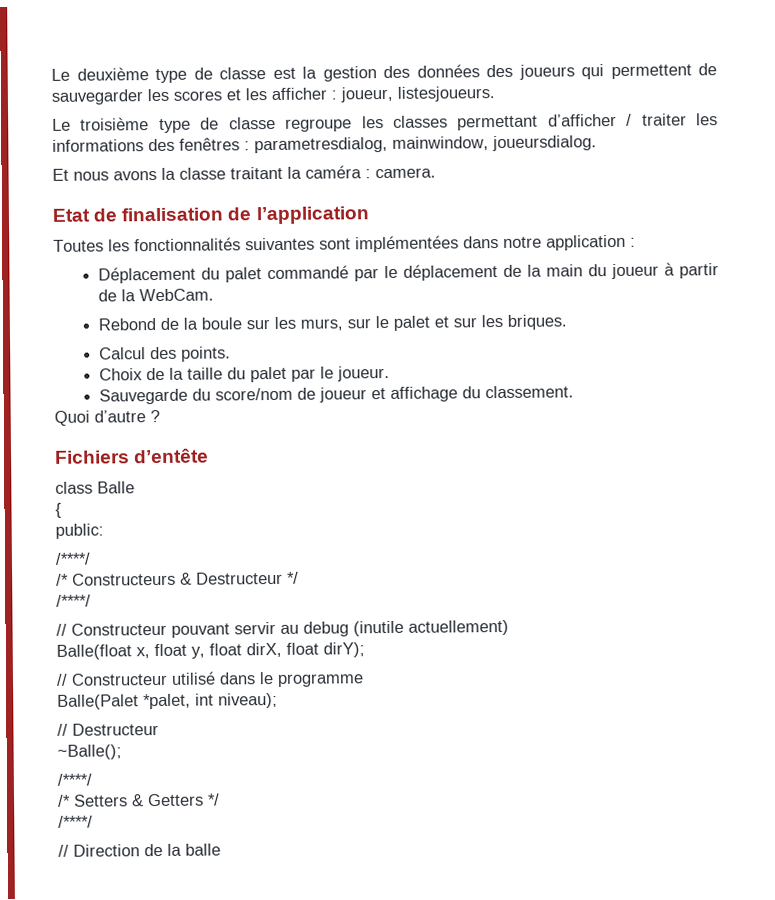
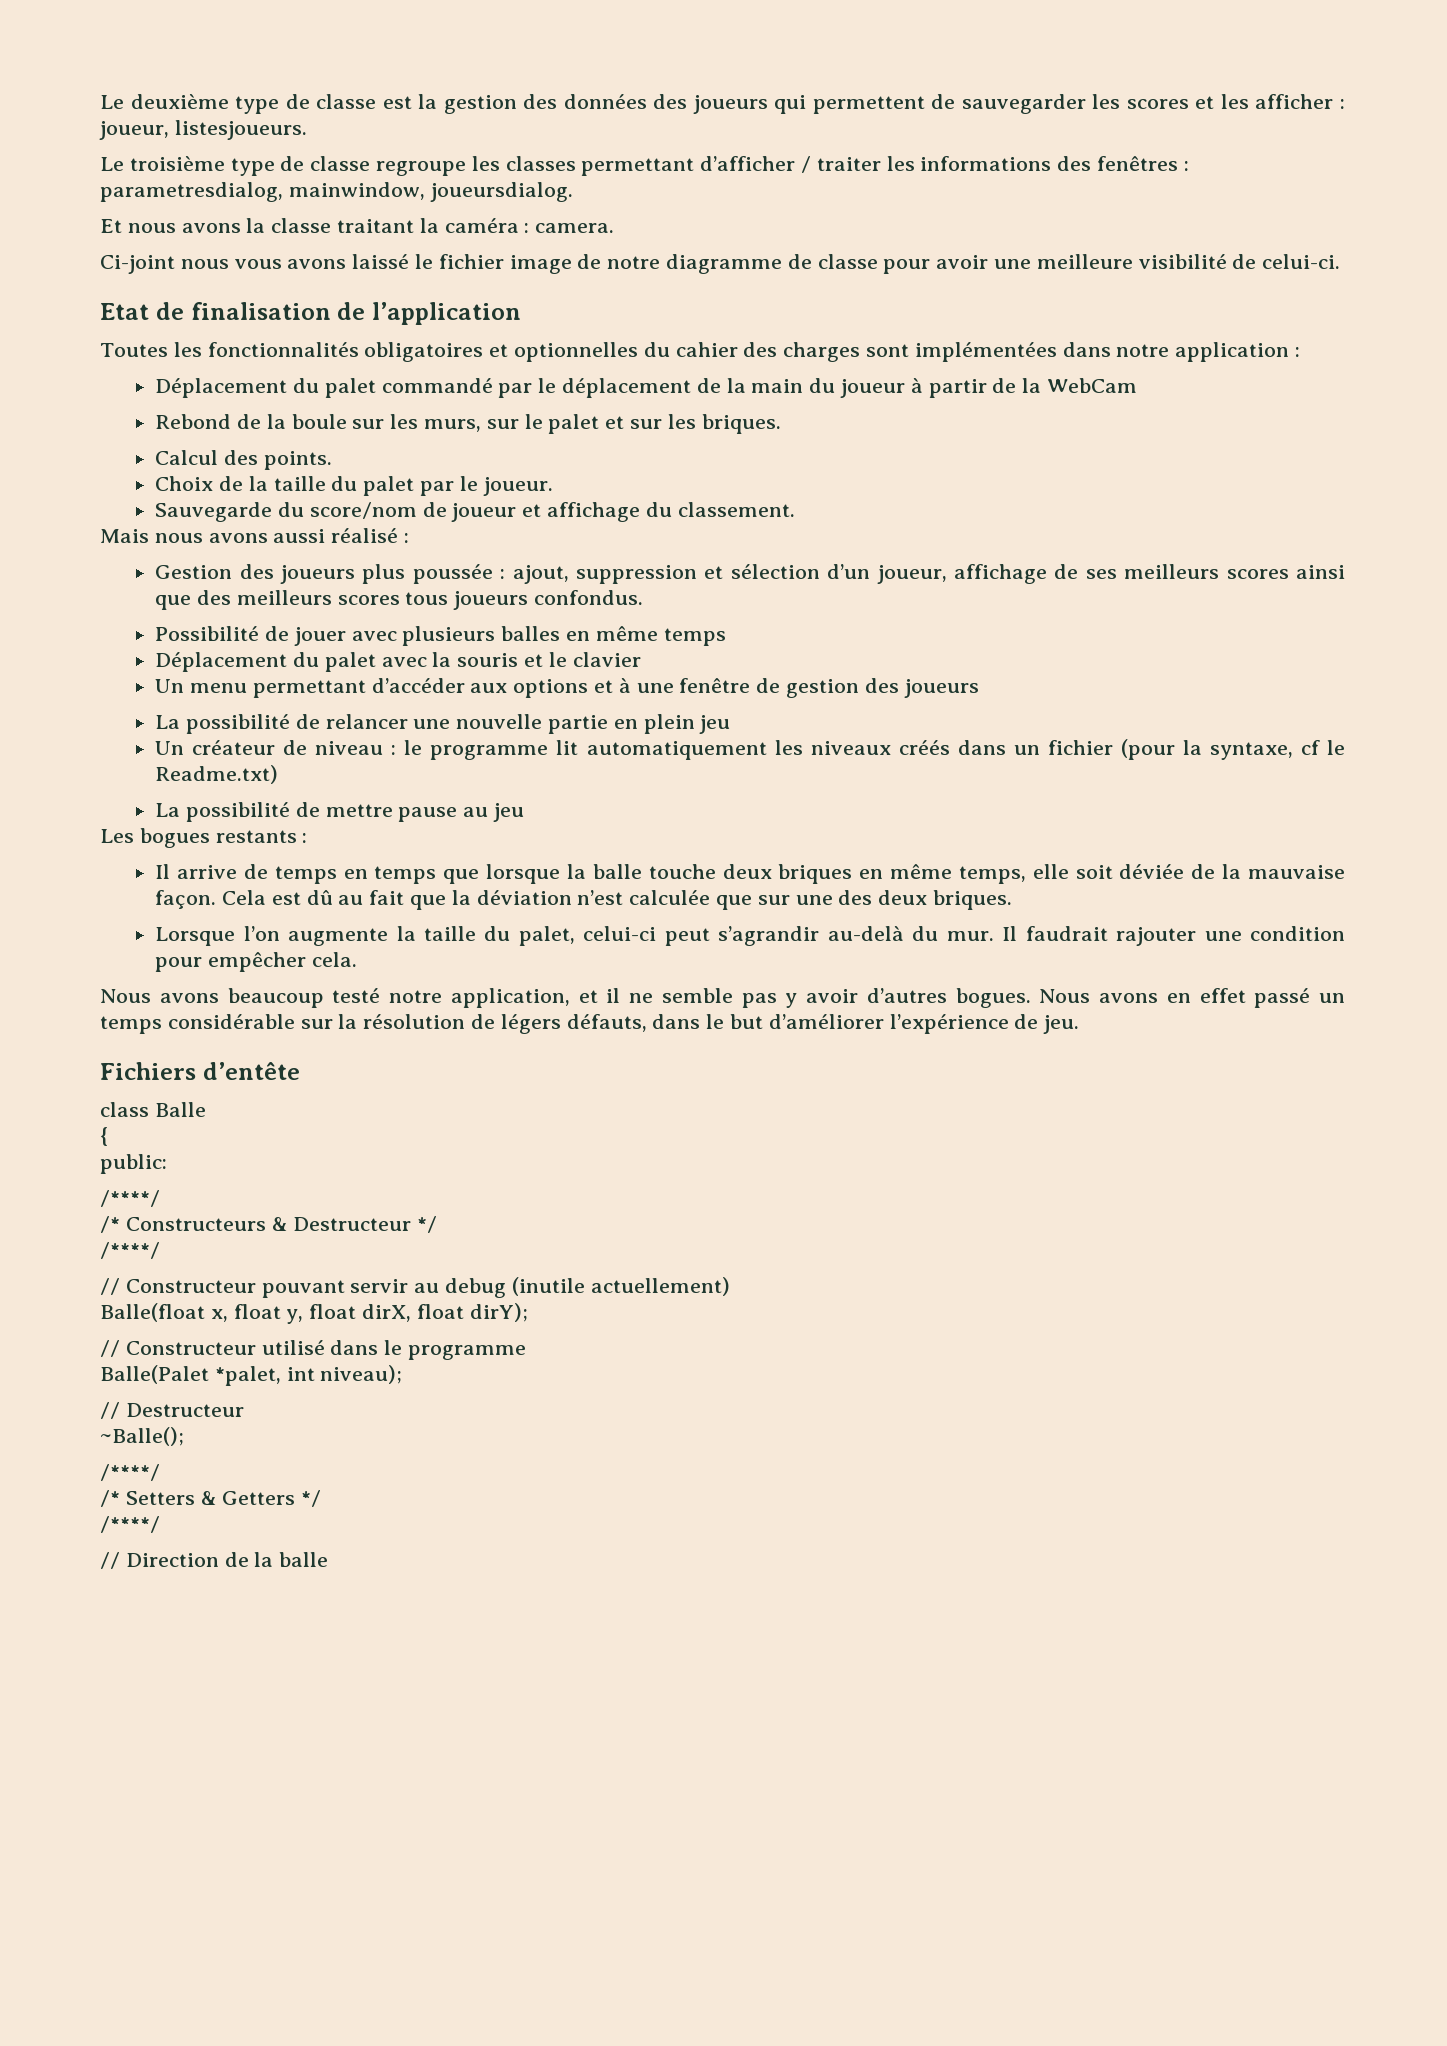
(436, 173) none -> [100,254,1341,274] // Ci-joint nous vous avons laissé le fichier image de notre diagramme de classe pour avoir une meilleure visibilité de celui-ci.
[245,237,315,251] suivantes -> [364,342,861,362] obligatoires et optionnelles du cahier des charges
[138,288,214,302] WebCam. -> [1047,378,1138,393] WebCam
[54,409,160,426] Quoi d’autre ? -> [100,528,410,543] [155,564,1346,584] [155,590,644,610] [155,626,726,646] [155,652,641,672] [155,678,979,698] [155,714,731,734] [155,739,1345,760] [155,765,279,784] [155,802,525,822] [100,828,308,848] [155,864,1345,884] [155,890,1013,910] [155,926,1345,946] [155,952,357,972] [100,988,1345,1008] [100,1014,1080,1034] Mais nous avons aussi réalisé : // Gestion des joueurs plus poussée : ajout, suppression et sélection d’un joueur, affichage de ses meilleurs scores ainsi que des meilleurs scores tous joueurs confondus. // Possibilité de jouer avec plusieurs balles en même temps // Déplacement du palet avec la souris et le clavier // Un menu permettant d’accéder aux options et à une fenêtre de gestion des joueurs // La possibilité de relancer une nouvelle partie en plein jeu // Un créateur de niveau : le programme lit automatiquement les niveaux créés dans un fichier (pour la syntaxe, cf le Readme.txt) // La possibilité de mettre pause au jeu // Les bogues restants : // Il arrive de temps en temps que lorsque la balle touche deux briques en même temps, elle soit déviée de la mauvaise façon. Cela est dû au fait que la déviation n’est calculée que sur une des deux briques. // Lorsque l’on augmente la taille du palet, celui-ci peut s’agrandir au-delà du mur. Il faudrait rajouter une condition pour empêcher cela. // Nous avons beaucoup testé notre application, et il ne semble pas y avoir d’autres bogues. Nous avons en effet passé un temps considérable sur la résolution de légers défauts, dans le but d’améliorer l’expérience de jeu.

